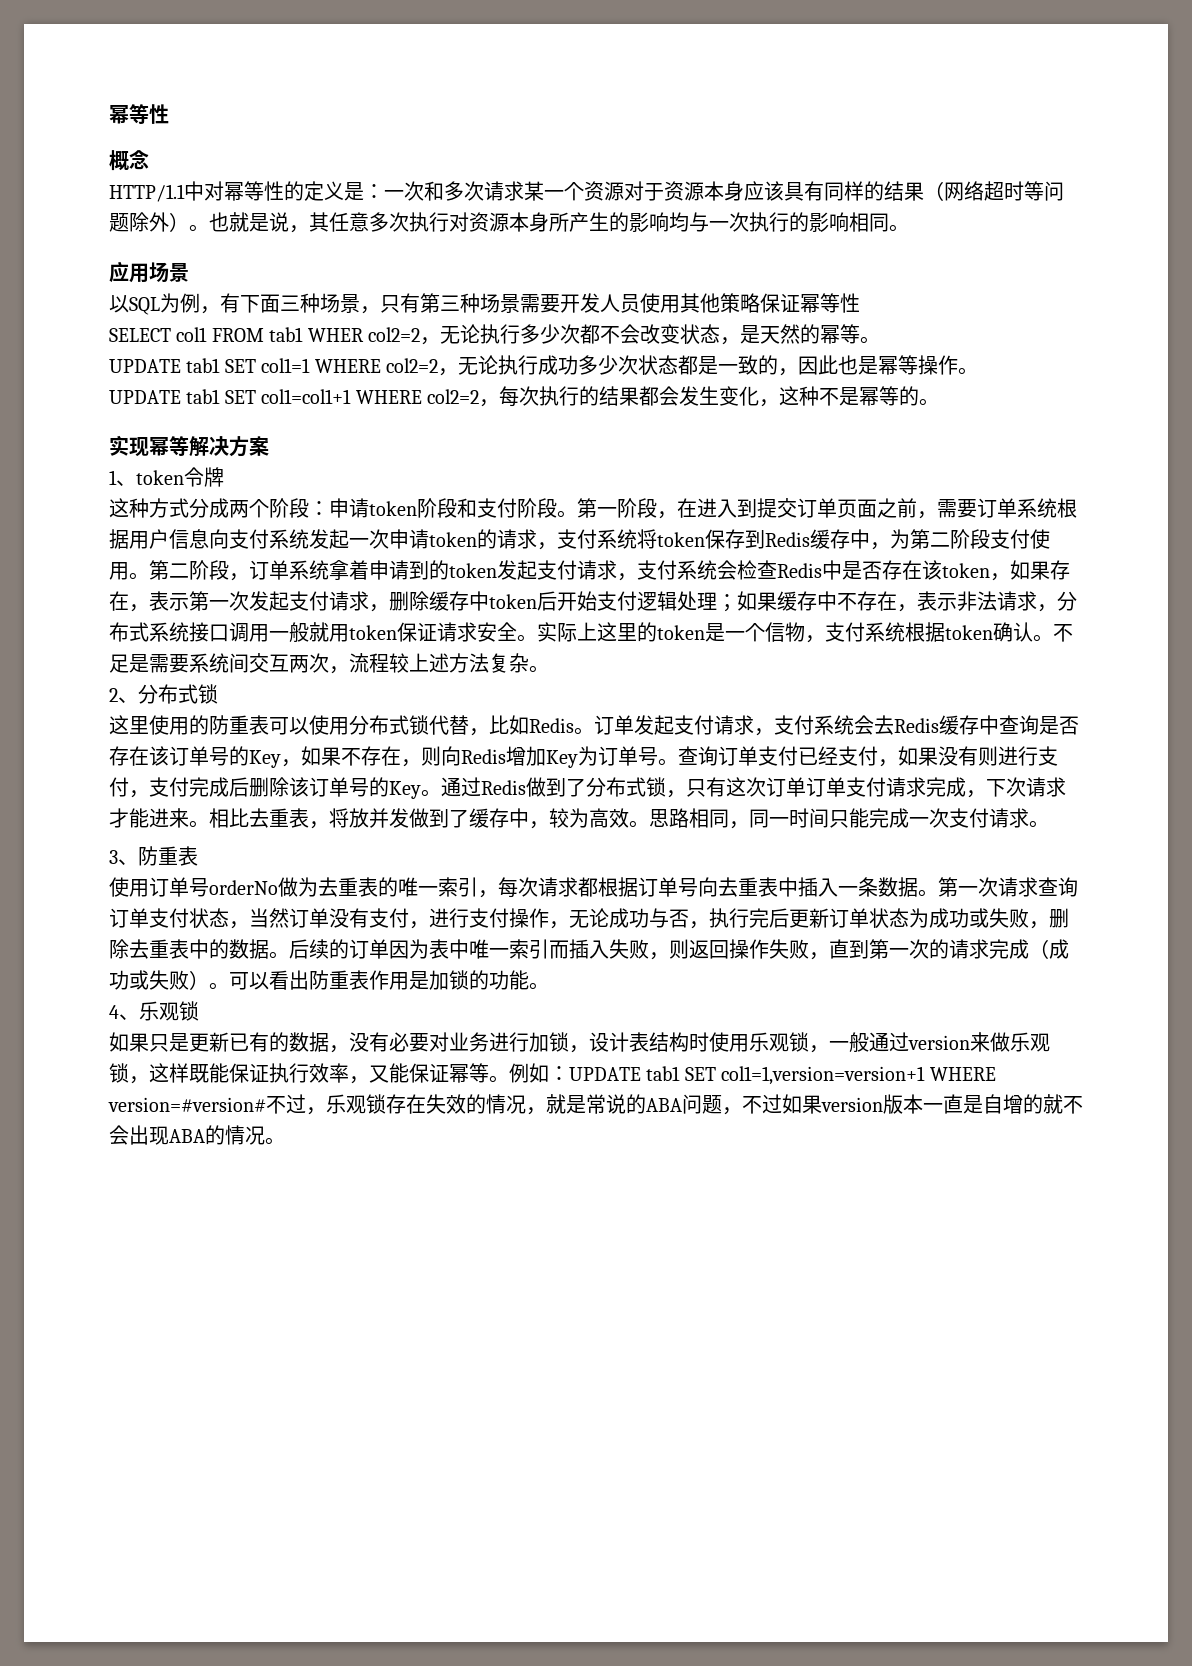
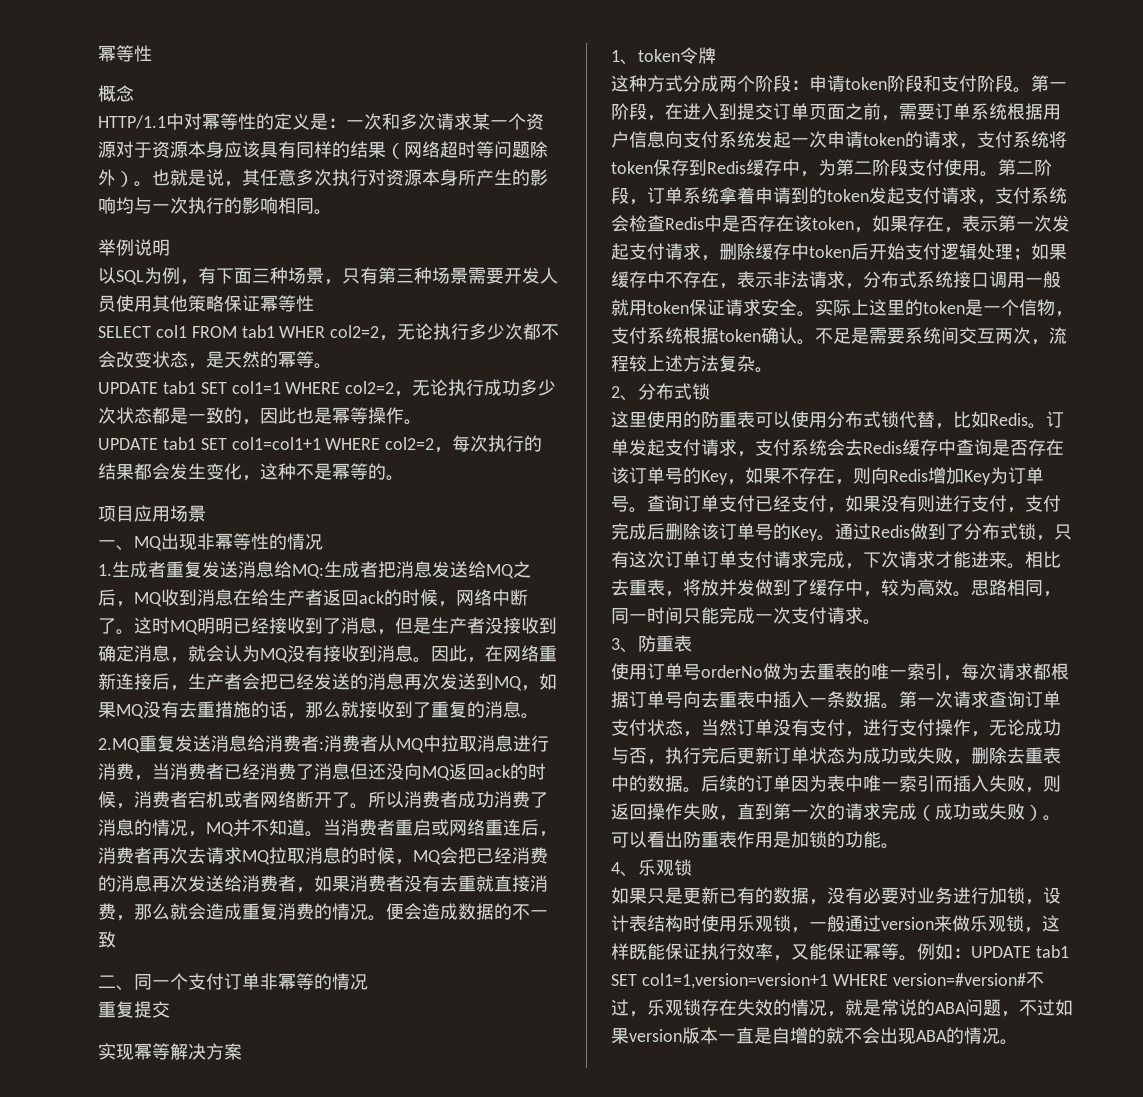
[109,261,189,283] 应用场景 -> [98,239,170,256] 举例说明
(939, 402) none -> [98,505,206,522] [98,533,323,551] [98,561,531,579] [98,589,528,607] [98,617,557,635] [98,645,557,663] [98,673,557,691] [98,701,539,719] [98,735,549,753] [98,763,546,781] [98,791,548,809] [98,819,557,837] [98,847,548,865] [98,875,548,893] [98,903,548,921] [98,931,116,948] [98,973,368,991] [98,1001,170,1018] // 项目应用场景 // 一、MQ出现非幂等性的情况 // 1.生成者重复发送消息给MQ:生成者把消息发送给MQ之后，MQ收到消息在给生产者返回ack的时候，网络中断了。这时MQ明明已经接收到了消息，但是生产者没接收到确定消息，就会认为MQ没有接收到消息。因此，在网络重新连接后，生产者会把已经发送的消息再次发送到MQ，如果MQ没有去重措施的话，那么就接收到了重复的消息。 // 2.MQ重复发送消息给消费者:消费者从MQ中拉取消息进行消费，当消费者已经消费了消息但还没向MQ返回ack的时候，消费者宕机或者网络断开了。所以消费者成功消费了消息的情况，MQ并不知道。当消费者重启或网络重连后，消费者再次去请求MQ拉取消息的时候，MQ会把已经消费的消息再次发送给消费者，如果消费者没有去重就直接消费，那么就会造成重复消费的情况。便会造成数据的不一致 // 二、同一个支付订单非幂等的情况 // 重复提交

